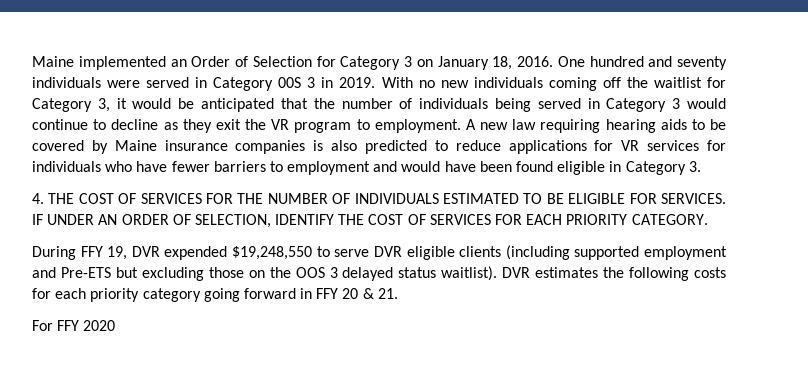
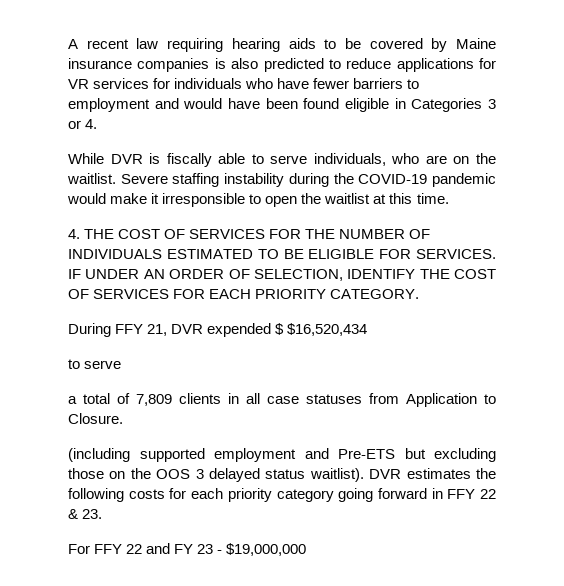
[32,56,727,70] [32,77,726,91] [32,98,726,112] [32,119,509,133] Maine implemented an Order of Selection for Category 3 on January 18, 2016. One hundred and seventy individuals were served in Category 00S 3 in 2019. With no new individuals coming off the waitlist for Category 3, it would be anticipated that the number of individuals being served in Category 3 would continue to decline as they exit the VR program to employment. A new -> [68,39,129,49] A recent
[625,161,701,175] Category 3. -> [411,98,497,112] [68,119,98,129] [68,153,496,167] [67,173,497,187] [67,193,449,207] Categories 3 or 4. // While DVR is fiscally able to serve individuals, who are on the waitlist. Severe staffing instability during the COVID-19 pandemic would make it irresponsible to open the waitlist at this time.
[107,246,128,260] 19, -> [147,324,168,336] 21,
[232,246,502,260] $19,248,550 to serve DVR eligible clients -> [275,323,368,336] [68,359,122,369] [68,393,496,407] [68,413,123,424] $ $16,520,434 // to serve // a total of 7,809 clients in all case statuses from Application to Closure. //
[342,288,398,299] 20 & 21. -> [479,489,496,499] [68,509,103,519] 22 & 23.
[83,320,116,331] 2020 -> [126,543,307,556] 22 and FY 23 - $19,000,000

